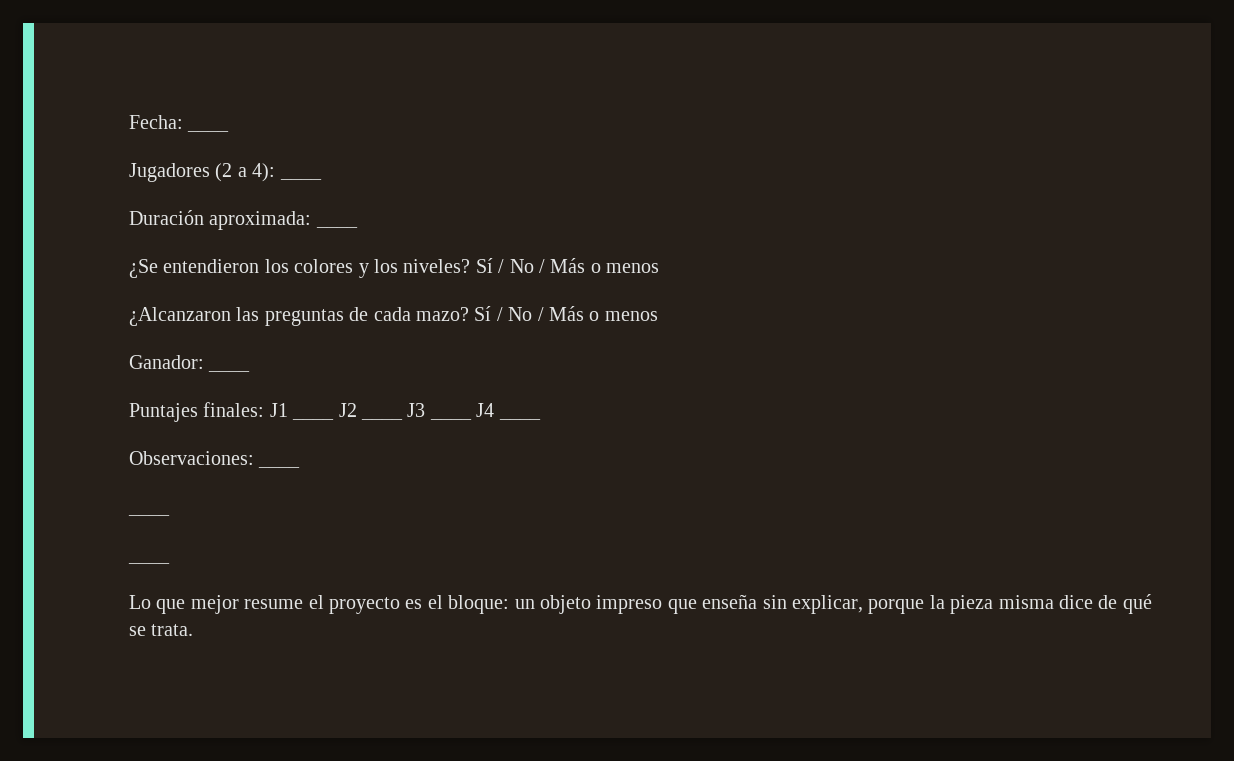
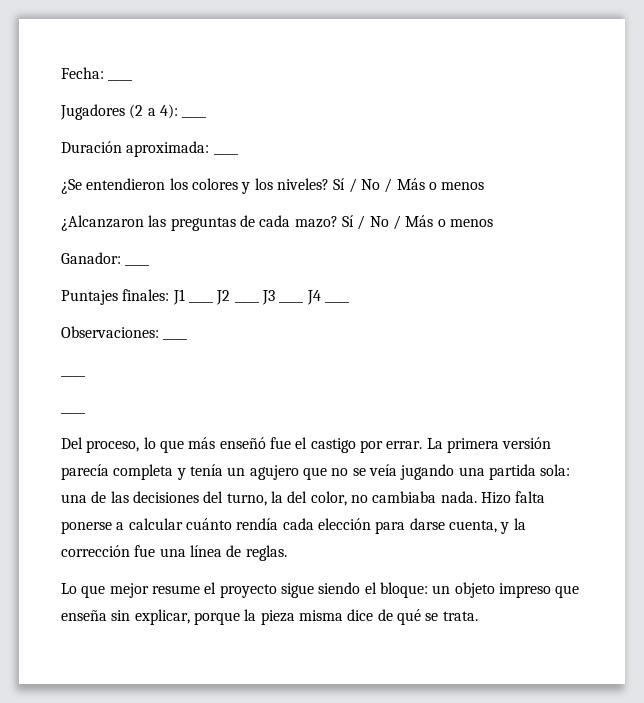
(170, 562) none -> [61,437,552,453] [61,464,571,480] [61,491,546,506] [61,518,526,534] [61,545,287,561] // Del proceso, lo que más enseñó fue el castigo por errar. La primera versión parecía completa y tenía un agujero que no se veía jugando una partida sola: una de las decisiones del turno, la del color, no cambiaba nada. Hizo falta ponerse a calcular cuánto rendía cada elección para darse cuenta, y la corrección fue una línea de reglas.
[405,599,423,609] es -> [280,582,361,598] sigue siendo

